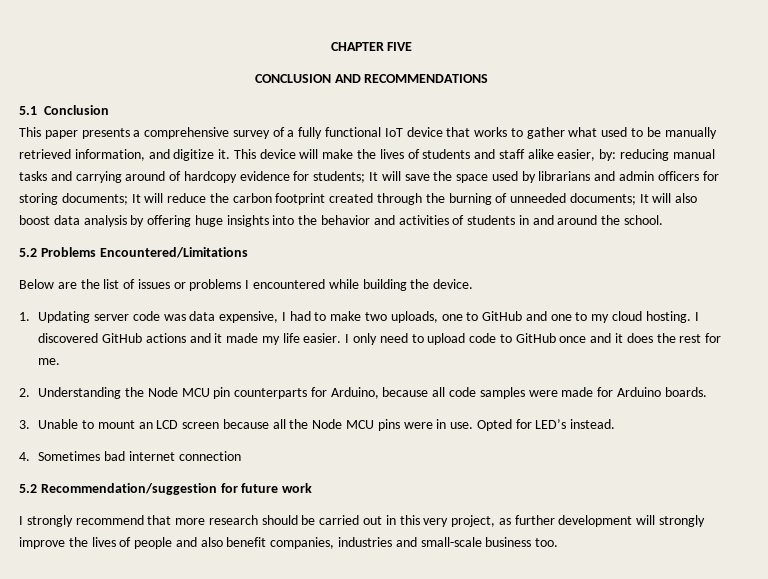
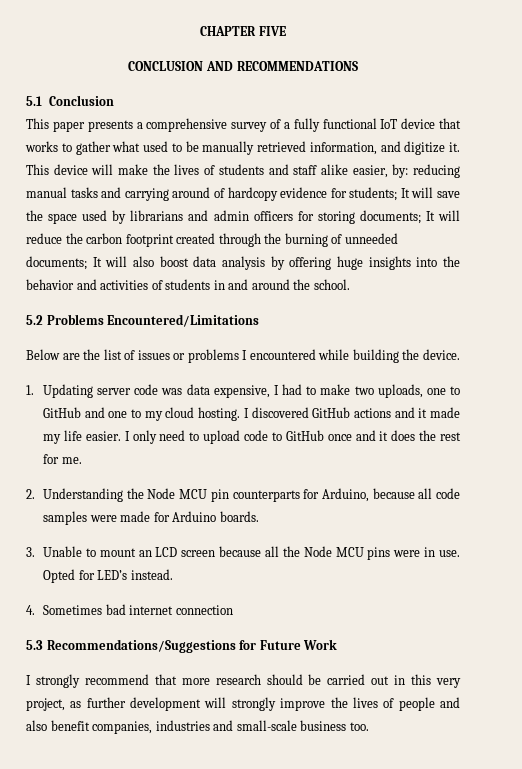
[19,483,313,495] 5.2 Recommendation/suggestion for future work -> [26,639,338,653] 5.3 Recommendations/Suggestions for Future Work

